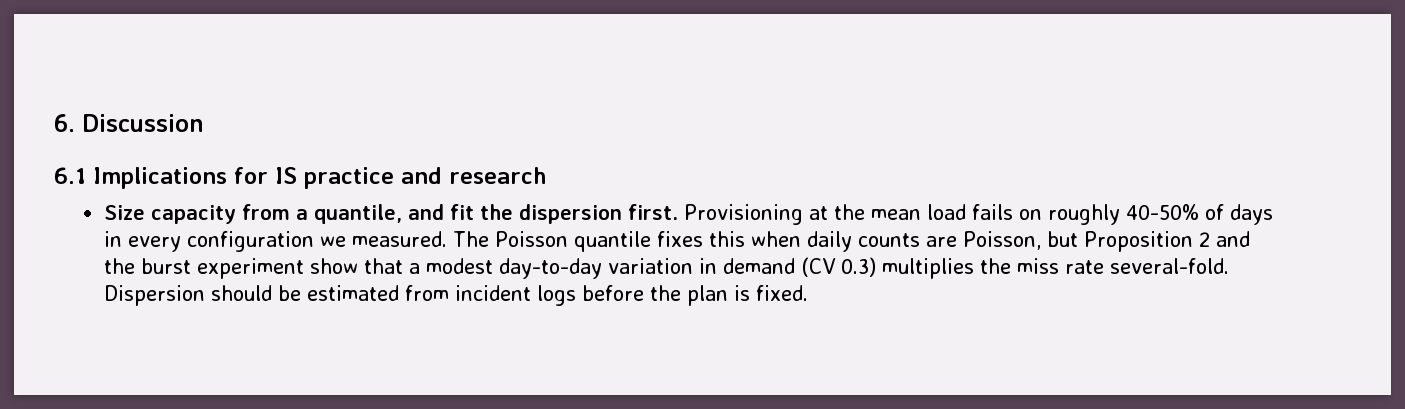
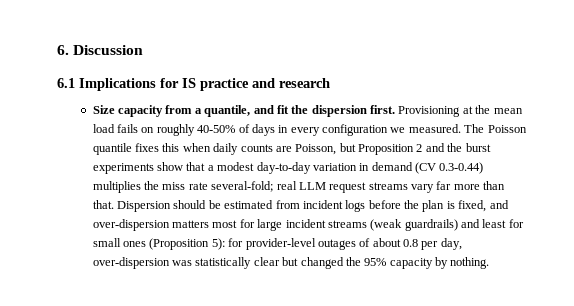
[196,258,304,279] experiment -> [92,163,154,174] experiments
[840,257,876,277] 0.3) -> [439,162,484,174] 0.3-0.44)
[1109,258,1229,274] several-fold. -> [211,181,506,193] [92,200,114,209] several-fold; real LLM request streams vary far more than that.
[755,285,808,301] fixed. -> [458,200,509,212] [92,219,524,231] [92,238,462,250] [92,257,490,269] fixed, and over-dispersion matters most for large incident streams (weak guardrails) and least for small ones (Proposition 5): for provider-level outages of about 0.8 per day, over-dispersion was statistically clear but changed the 95% capacity by nothing.

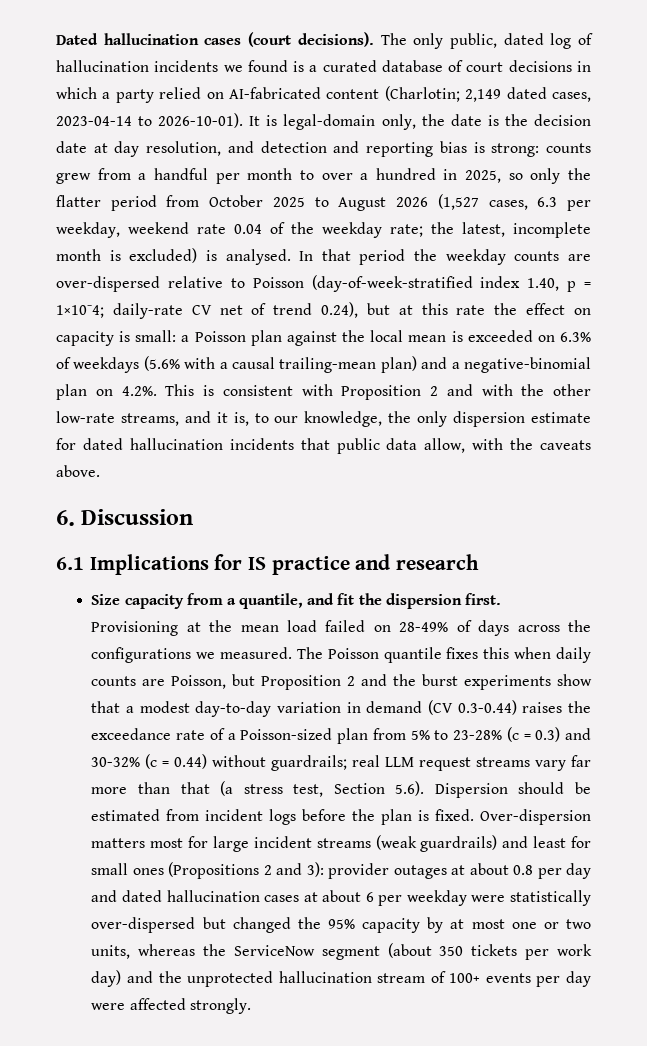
(57, 50) none -> [56,32,593,49] [56,60,591,72] [56,86,591,103] [56,113,592,130] [56,141,592,157] [56,168,592,184] [56,194,592,211] [56,222,591,238] [56,248,591,265] [56,275,591,292] [56,302,592,319] [56,330,591,346] [56,356,591,373] [56,384,591,400] [56,411,592,427] [56,438,591,454] [56,465,100,477] Dated hallucination cases (court decisions). The only public, dated log of hallucination incidents we found is a curated database of court decisions in which a party relied on AI-fabricated content (Charlotin; 2,149 dated cases, 2023-04-14 to 2026-10-01). It is legal-domain only, the date is the decision date at day resolution, and detection and reporting bias is strong: counts grew from a handful per month to over a hundred in 2025, so only the flatter period from October 2025 to August 2026 (1,527 cases, 6.3 per weekday, weekend rate 0.04 of the weekday rate; the latest, incomplete month is excluded) is analysed. In that period the weekday counts are over-dispersed relative to Poisson (day-of-week-stratified index 1.40, p = 1×10⁻4; daily-rate CV net of trend 0.24), but at this rate the effect on capacity is small: a Poisson plan against the local mean is exceeded on 6.3% of weekdays (5.6% with a causal trailing-mean plan) and a negative-binomial plan on 4.2%. This is consistent with Proposition 2 and with the other low-rate streams, and it is, to our knowledge, the only dispersion estimate for dated hallucination incidents that public data allow, with the caveats above. //
[117,124,389,136] fails on roughly 40-50% of days in every configuration -> [325,620,591,636] [91,647,192,663] failed on 28-49% of days across the configurations
[92,181,274,193] multiplies the miss rate several-fold; -> [522,701,591,713] [91,727,591,744] [91,754,348,771] raises the exceedance rate of a Poisson-sized plan from 5% to 23-28% (c = 0.3) and 30-32% (c = 0.44) without guardrails;
[92,200,114,209] that. -> [180,781,425,797] that (a stress test, Section 5.6).
[458,200,509,212] [92,219,170,231] fixed, and over-dispersion -> [435,809,591,825] fixed. Over-dispersion
[149,238,462,250] [92,257,280,269] (Proposition 5): for provider-level outages of about 0.8 per day, over-dispersion was statistically clear -> [168,862,591,879] [91,890,592,906] [91,917,196,933] (Propositions 2 and 3): provider outages at about 0.8 per day and dated hallucination cases at about 6 per weekday were statistically over-dispersed
[450,257,490,269] nothing. -> [450,919,592,929] [91,943,592,960] [91,970,592,987] [91,998,251,1014] at most one or two units, whereas the ServiceNow segment (about 350 tickets per work day) and the unprotected hallucination stream of 100+ events per day were affected strongly.

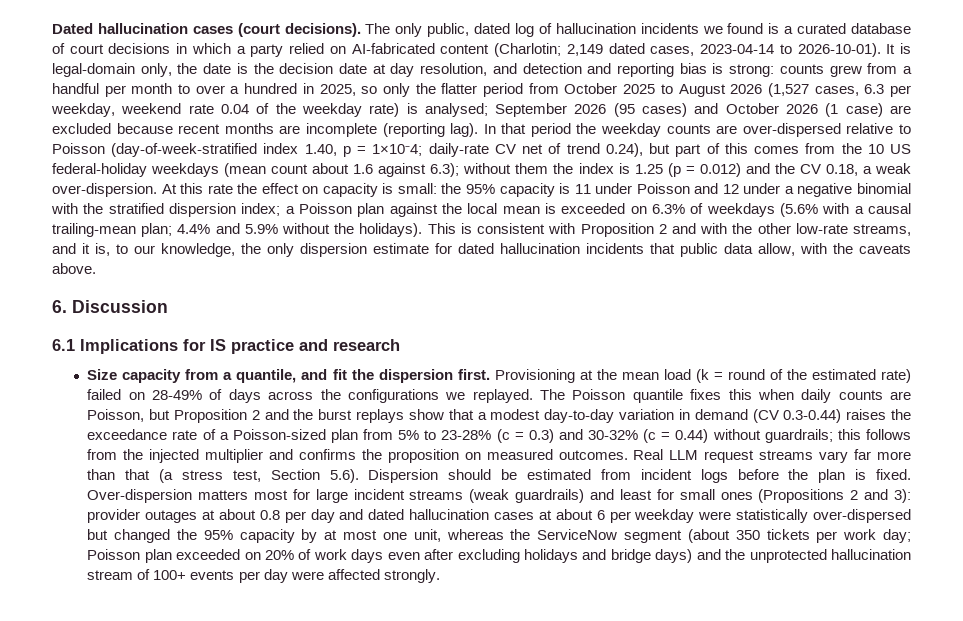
[390,222,591,238] [56,248,291,265] rate; the latest, incomplete month is excluded) is analysed. -> [369,103,911,117] [52,123,479,137] rate) is analysed; September 2026 (95 cases) and October 2026 (1 case) are excluded because recent months are incomplete (reporting lag).
[398,305,413,315] at -> [675,143,911,157] [52,163,911,177] [52,183,177,197] part of this comes from the 10 US federal-holiday weekdays (mean count about 1.6 against 6.3); without them the index is 1.25 (p = 0.012) and the CV 0.18, a weak over-dispersion. At
(177, 336) none -> [441,183,911,197] [51,203,281,217] the 95% capacity is 11 under Poisson and 12 under a negative binomial with the stratified dispersion index;
[380,356,591,373] [56,384,157,400] plan) and a negative-binomial plan on 4.2%. -> [141,223,423,237] plan; 4.4% and 5.9% without the holidays).
(318, 626) none -> [695,369,911,383] (k = round of the estimated rate)
[220,647,293,659] measured. -> [472,389,533,403] replayed.
[464,675,552,690] experiments -> [356,409,405,423] replays
[352,755,381,767] real -> [837,429,911,440] [87,449,664,463] this follows from the injected multiplier and confirms the proposition on measured outcomes. Real
[543,919,592,929] [91,945,131,959] or two units, -> [413,529,441,542] unit,
[91,970,122,987] day) -> [883,529,912,543] [87,549,693,563] day; Poisson plan exceeded on 20% of work days even after excluding holidays and bridge days)

